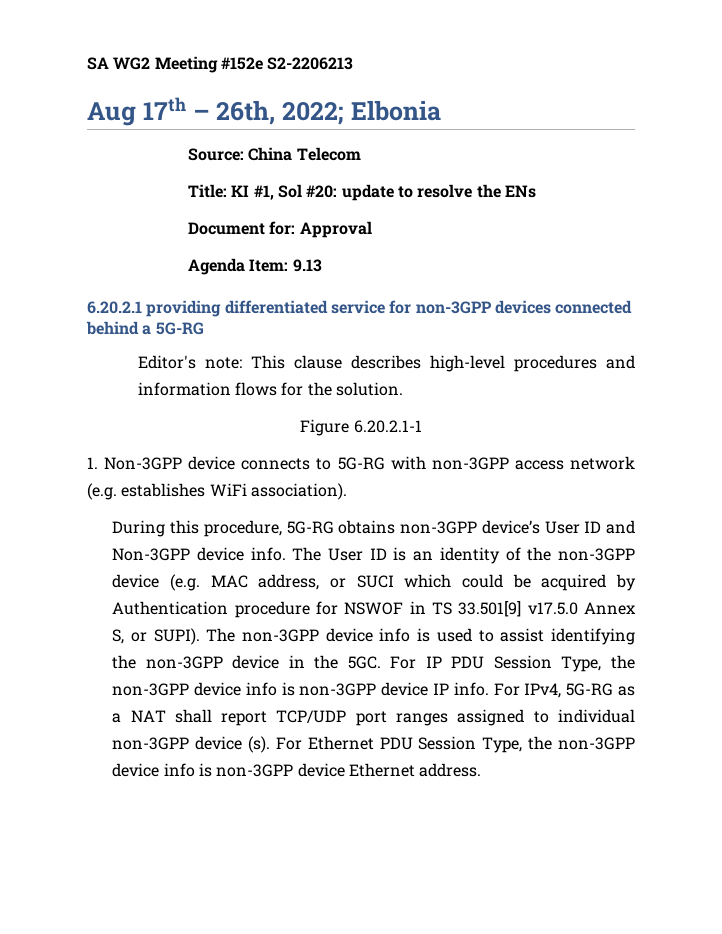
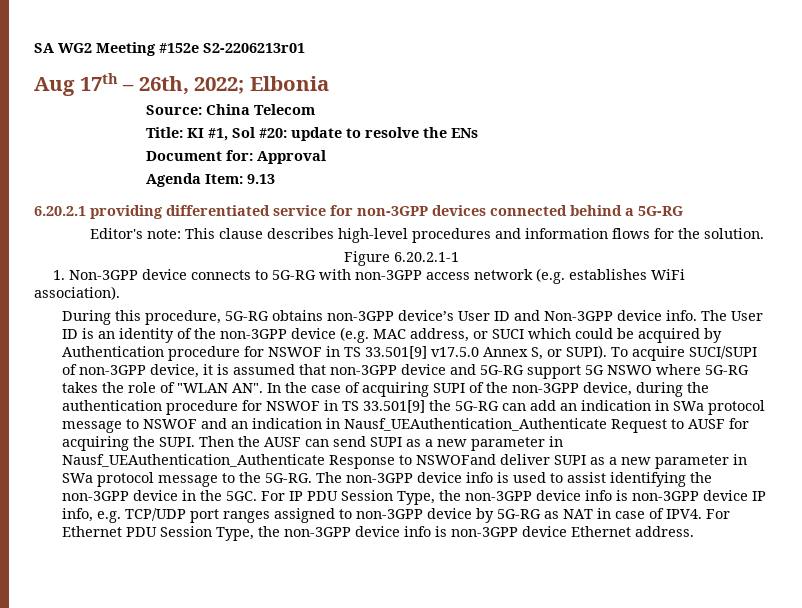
[267,57,354,70] S2-2206213 -> [203,43,305,53] S2-2206213r01
(200, 636) none -> [611,346,758,361] [62,364,750,379] [62,382,710,397] [62,400,766,415] [62,418,750,433] [62,436,564,451] [62,454,748,469] [62,472,313,487] To acquire SUCI/SUPI of non-3GPP device, it is assumed that non-3GPP device and 5G-RG support 5G NSWO where 5G-RG takes the role of "WLAN AN". In the case of acquiring SUPI of the non-3GPP device, during the authentication procedure for NSWOF in TS 33.501[9] the 5G-RG can add an indication in SWa protocol message to NSWOF and an indication in Nausf_UEAuthentication_Authenticate Request to AUSF for acquiring the SUPI. Then the AUSF can send SUPI as a new parameter in Nausf_UEAuthentication_Authenticate Response to NSWOFand deliver SUPI as a new parameter in SWa protocol message to the 5G-RG.
[453,682,635,698] [112,709,268,726] info. For IPv4, 5G-RG as a NAT shall report -> [62,508,122,523] info, e.g.
[557,709,635,723] [112,736,270,753] individual non-3GPP device (s). -> [356,508,703,523] non-3GPP device by 5G-RG as NAT in case of IPV4.

